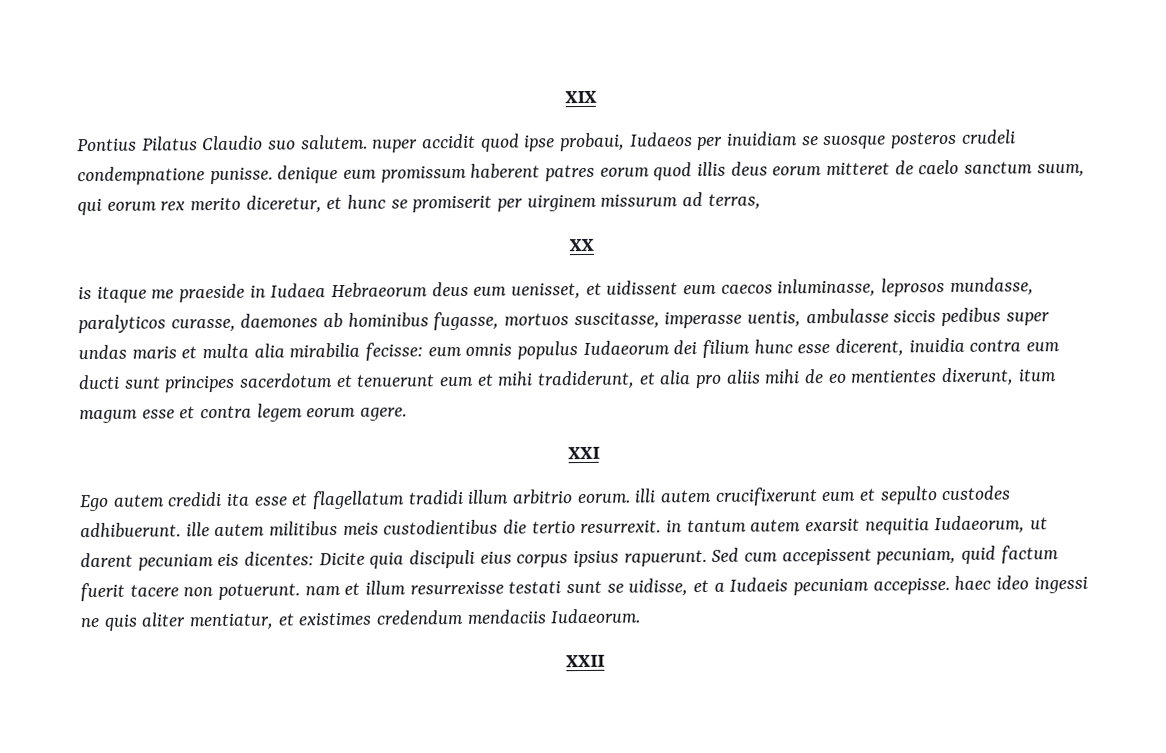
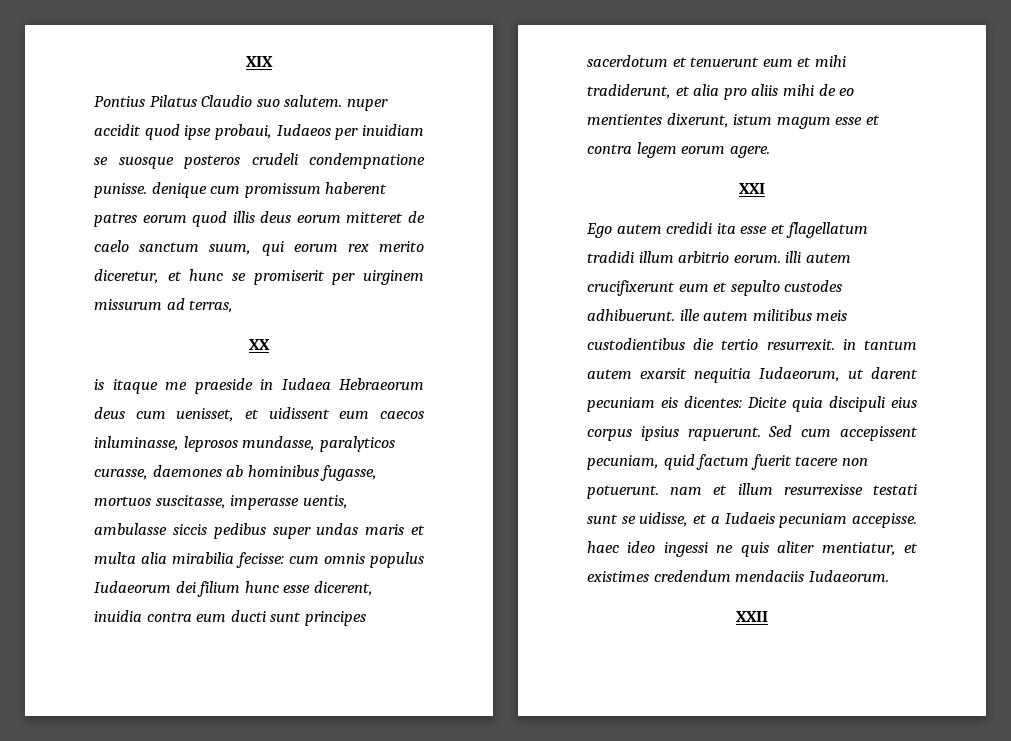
[343,169,378,179] eum -> [210,186,241,194] cum
[473,286,508,296] eum -> [135,411,166,419] cum
[427,346,462,357] eum -> [289,556,319,564] cum
[1017,369,1057,382] itum -> [733,114,773,125] istum

